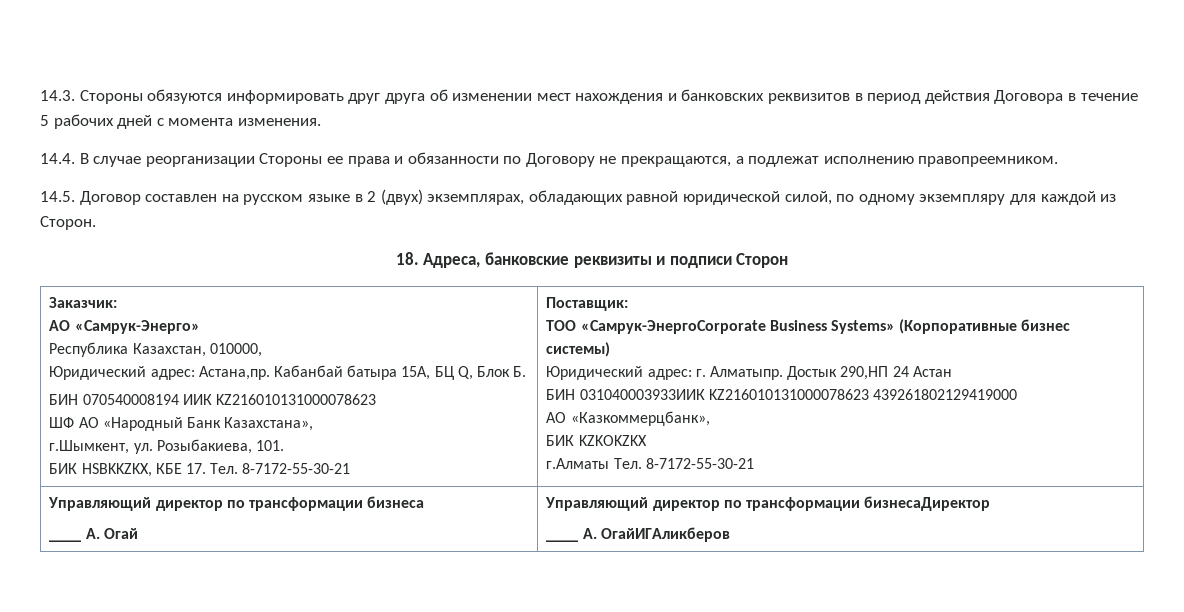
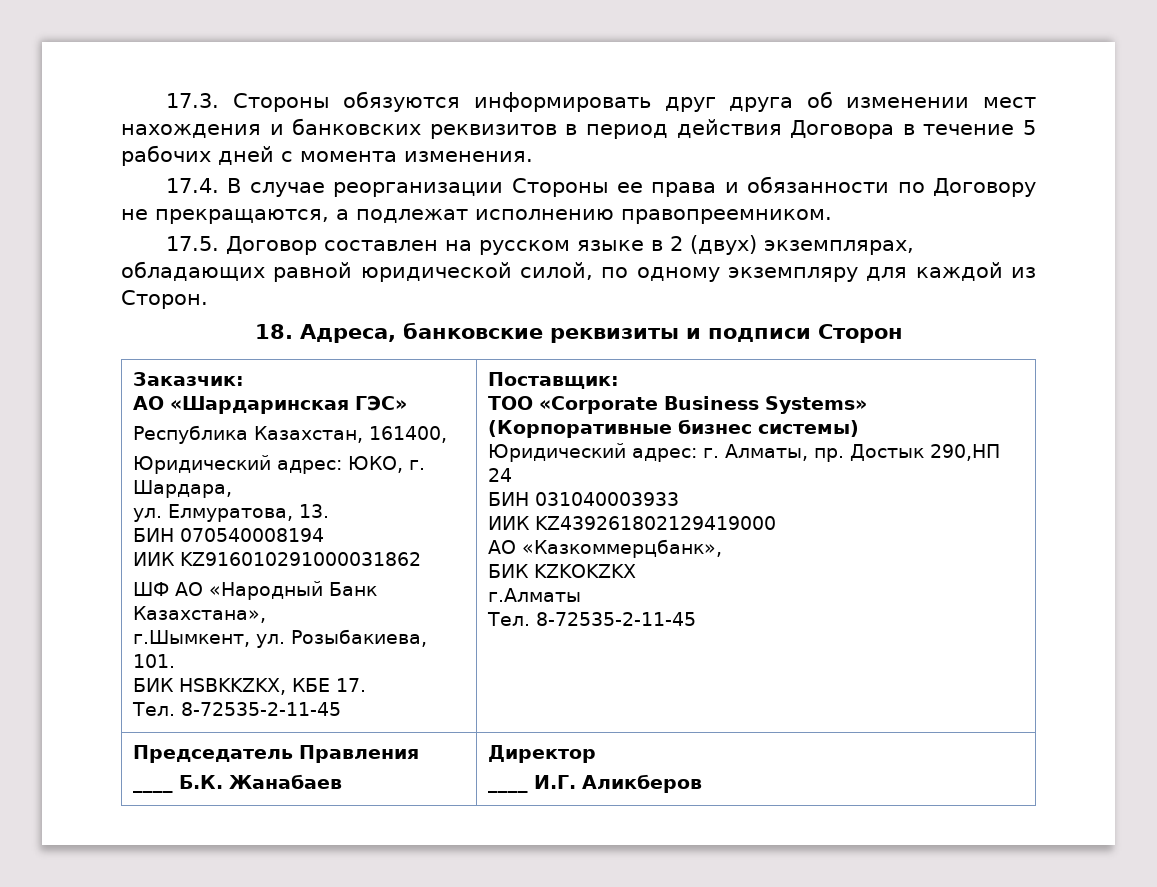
[40,90,75,101] 14.3. -> [165,93,219,108] 17.3.
[40,153,75,164] 14.4. -> [165,178,219,193] 17.4.
[40,191,75,202] 14.5. -> [165,236,219,251] 17.5.
[74,320,200,334] «Самрук-Энерго» -> [169,395,407,414] «Шардаринская ГЭС»
[209,343,262,357] [49,365,527,380] 010000, // Юридический адрес: Астана,пр. Кабанбай батыра 15А, БЦ Q, Блок Б. -> [368,426,447,443] [132,455,425,474] [132,480,232,498] [132,504,329,522] 161400, // Юридический адрес: ЮКО, г. Шардара, // ул. Елмуратова, 13.
[182,394,377,405] ИИК KZ216010131000078623 -> [132,552,421,566] // ИИК KZ916010291000031862
[210,463,351,474] Тел. 8-7172-55-30-21 -> [131,702,341,716] // Тел. 8-72535-2-11-45
[580,320,766,334] «Самрук-ЭнергоCorporate -> [538,396,658,414] «Corporate
[710,366,784,380] Алматыпр. -> [724,444,844,462] Алматы, пр.
[912,366,952,377] [546,389,1018,400] Астан // БИН 031040003933ИИК KZ216010131000078623 439261802129419000 -> [487,492,679,506] [487,516,776,530] // БИН 031040003933 // ИИК KZ439261802129419000
[613,458,754,469] [48,496,425,511] [49,539,82,542] [85,528,138,539] [545,496,991,511] [546,539,579,542] [582,527,730,542] Тел. 8-7172-55-30-21 // Управляющий директор по трансформации бизнеса // ____ А. Огай | Управляющий директор по трансформации бизнесаДиректор // ____ А. ОгайИГАликберов -> [486,612,696,626] [132,745,419,763] [132,789,173,793] [178,774,342,789] [487,745,596,763] [487,789,528,793] [533,774,702,793] // Тел. 8-72535-2-11-45 // Председатель Правления // ____ Б.К. Жанабаев | Директор // ____ И.Г. Аликберов

